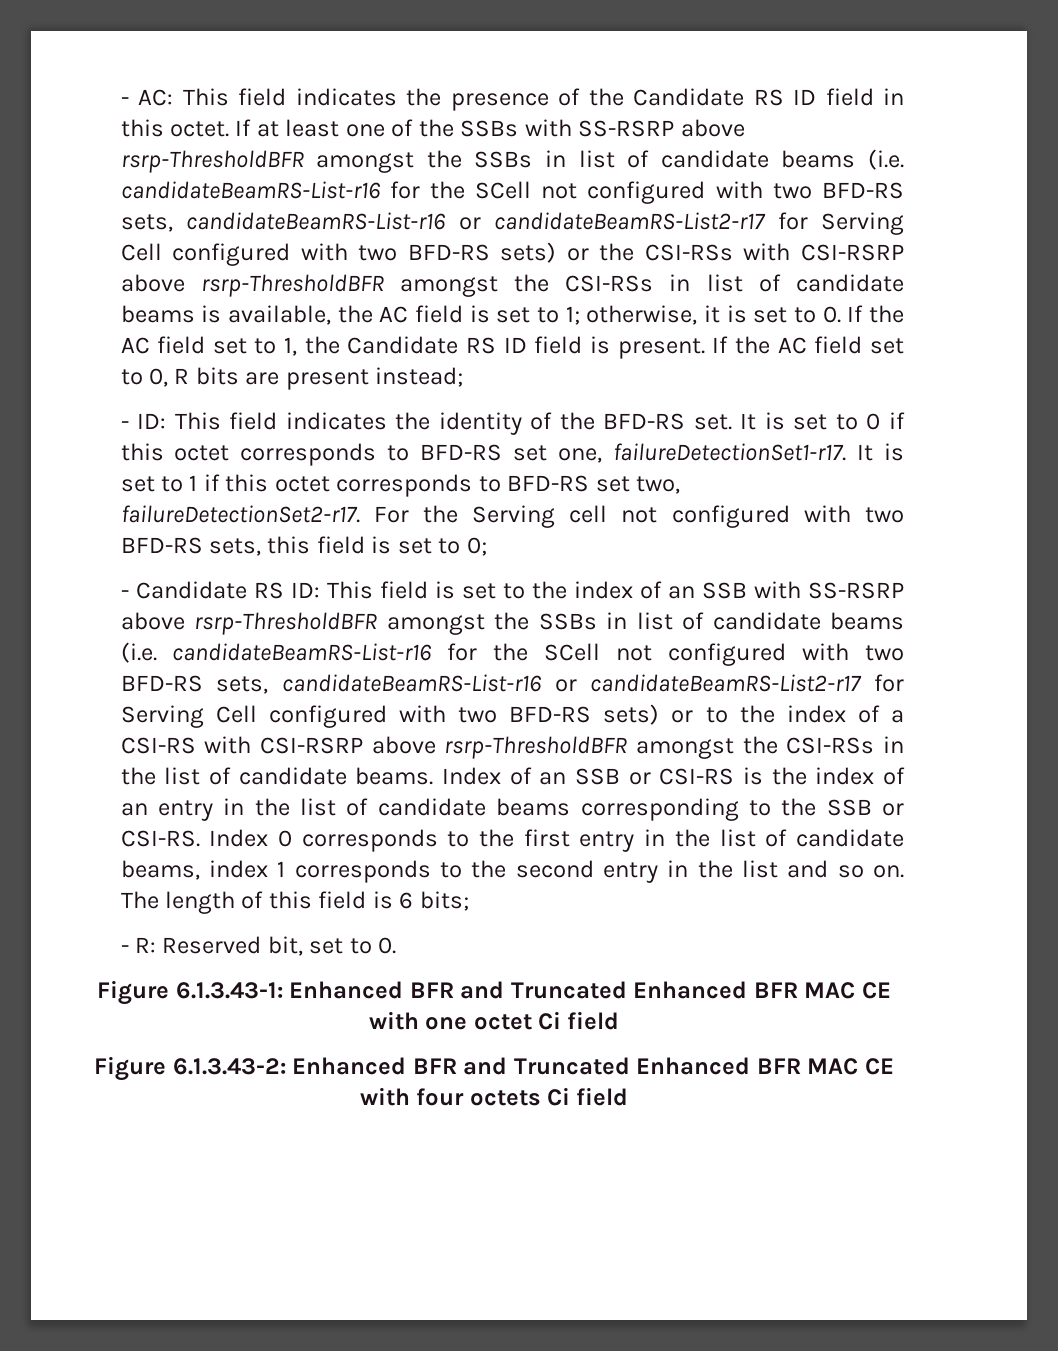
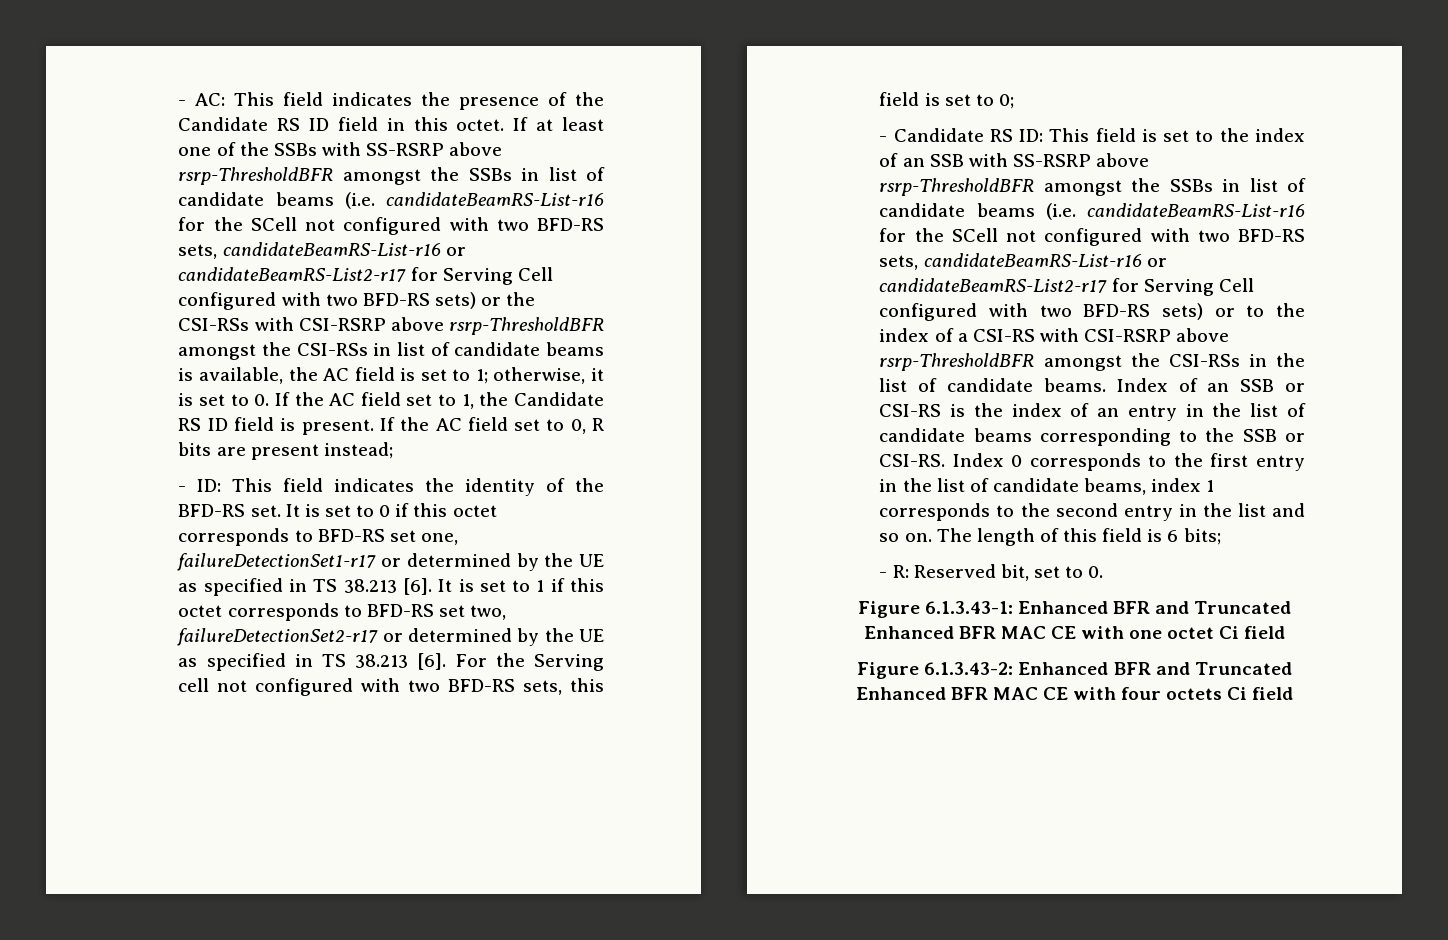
[613,443,847,461] failureDetectionSet1-r17. -> [177,553,604,571] [178,578,432,596] failureDetectionSet1-r17 or determined by the UE as specified in TS 38.213 [6].
[120,505,360,523] failureDetectionSet2-r17. -> [177,628,604,646] [178,653,447,671] failureDetectionSet2-r17 or determined by the UE as specified in TS 38.213 [6].

